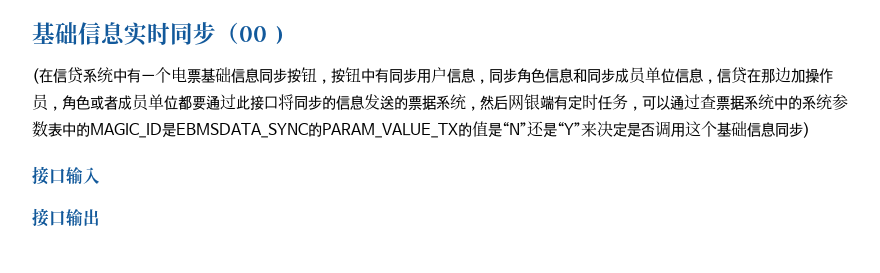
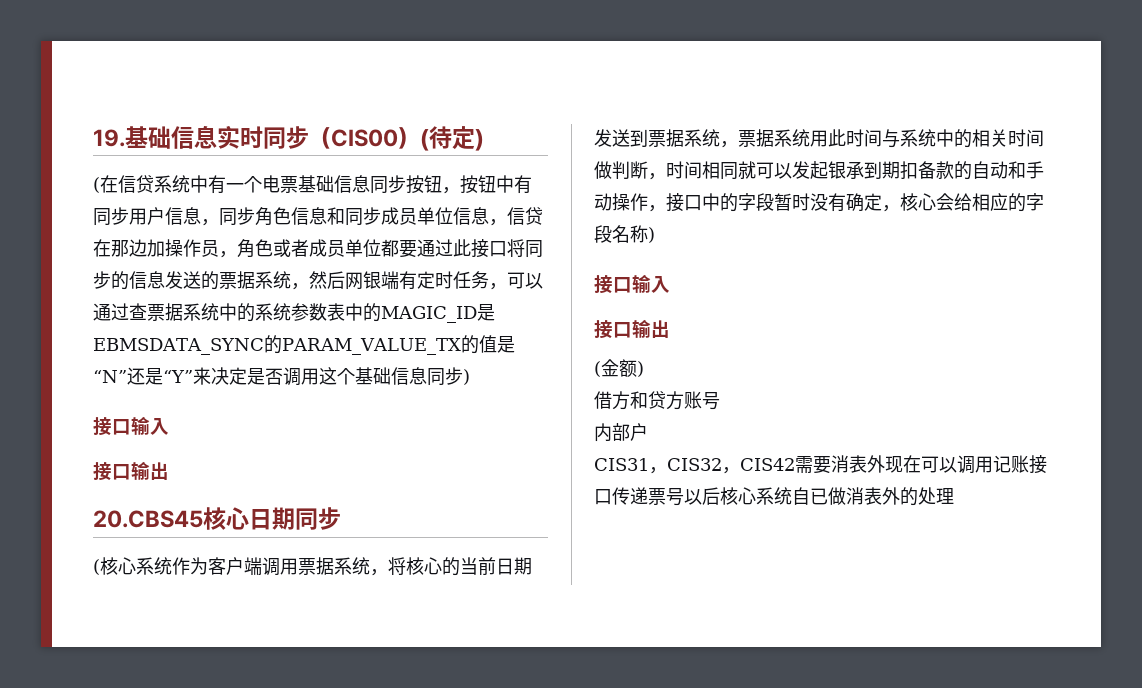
(32, 33) none -> [93,129,125,147] 19.
[239,26,267,42] 00 -> [331,126,475,151] CIS00）(待定
(100, 217) none -> [93,507,341,530] [93,557,532,576] [594,129,1044,148] [594,161,1044,180] [594,193,1044,212] [594,225,655,243] [594,274,670,294] [594,319,670,339] [594,359,644,377] [594,391,720,410] [594,423,648,442] [594,455,1047,474] [594,487,954,506] // 20.CBS45核心日期同步 // (核心系统作为客户端调用票据系统，将核心的当前日期发送到票据系统，票据系统用此时间与系统中的相关时间做判断，时间相同就可以发起银承到期扣备款的自动和手动操作，接口中的字段暂时没有确定，核心会给相应的字段名称) // 接口输入 // 接口输出 // (金额) // 借方和贷方账号 // 内部户 // CIS31，CIS32，CIS42需要消表外现在可以调用记账接口传递票号以后核心系统自已做消表外的处理

